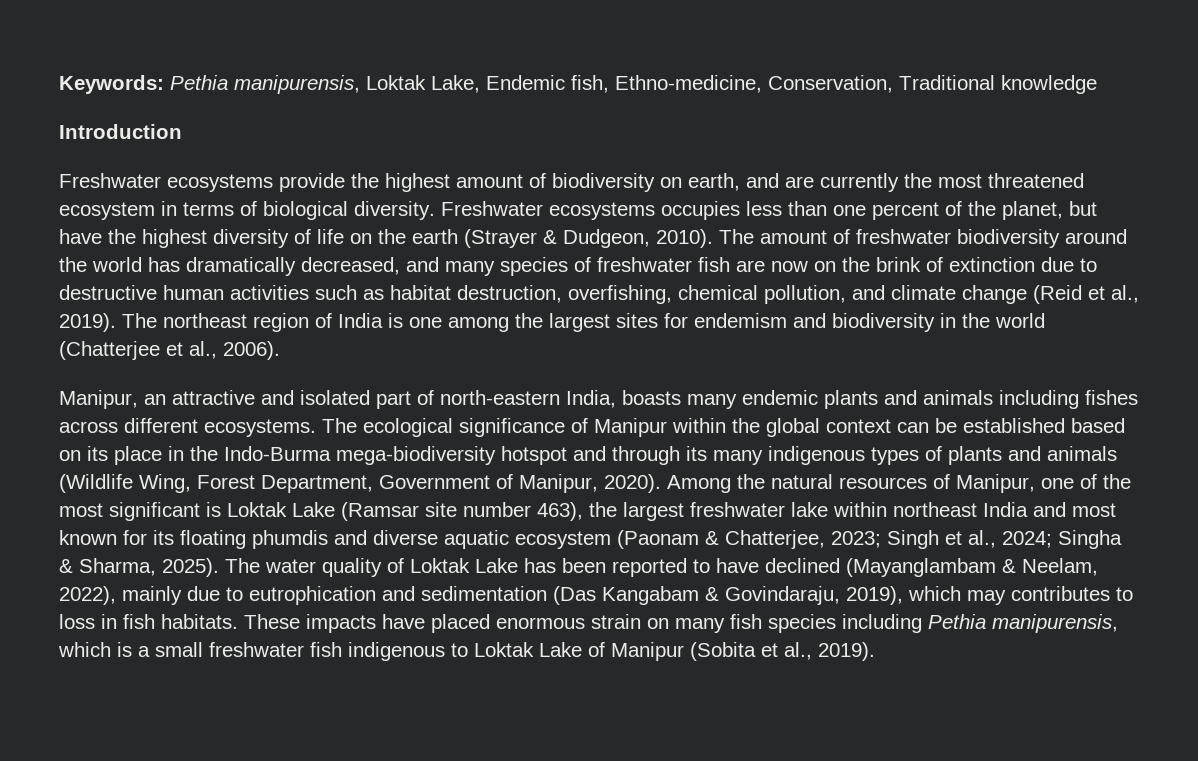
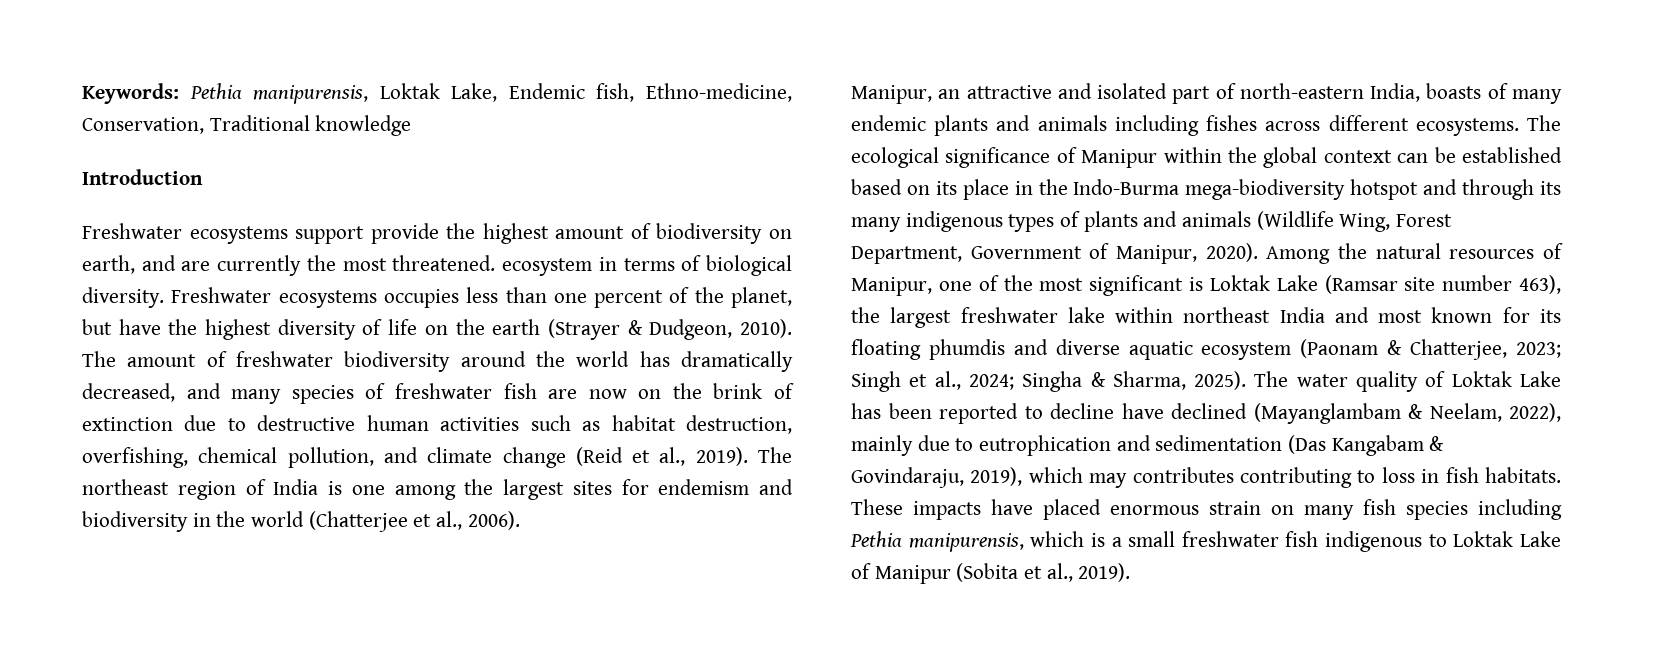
(273, 183) none -> [295,226,365,244] support
[988,173,1084,188] threatened -> [392,255,496,271] threatened.
(681, 397) none -> [1487,83,1508,99] of
(710, 566) none -> [1050,403,1114,419] decline
(1110, 593) none -> [1240,467,1352,488] contributing

